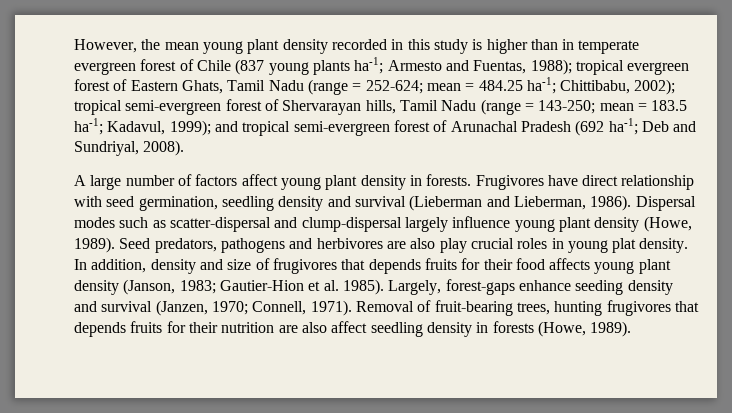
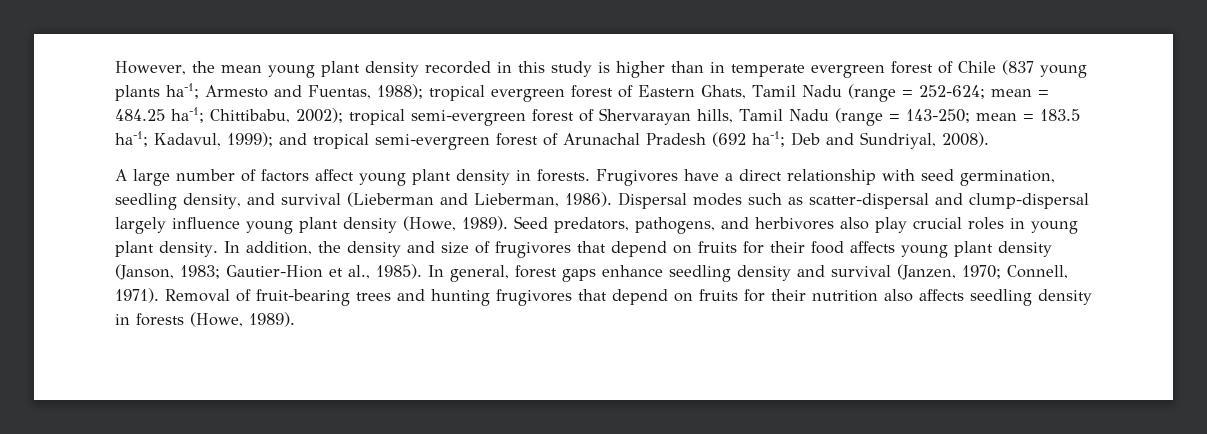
(578, 180) none -> [725,173,733,181] a
[278,196,324,211] density -> [183,193,241,209] density,
[220,238,285,253] pathogens -> [635,217,715,234] pathogens,
[386,241,406,249] are -> (834, 223) none
[612,238,637,253] plat -> [115,241,154,257] plant
(147, 266) none -> [317,241,341,253] the
[368,259,421,274] depends -> [610,241,692,257] depend on
[323,279,624,295] al. 1985). Largely, forest-gaps enhance seeding -> [348,264,732,282] al., 1985). In general, forest gaps enhance seedling
[516,302,550,315] trees, -> [356,289,425,301] trees and
[74,322,126,337] depends -> [612,289,693,305] depend on
[278,321,368,333] are also affect -> [884,289,964,302] also affects

